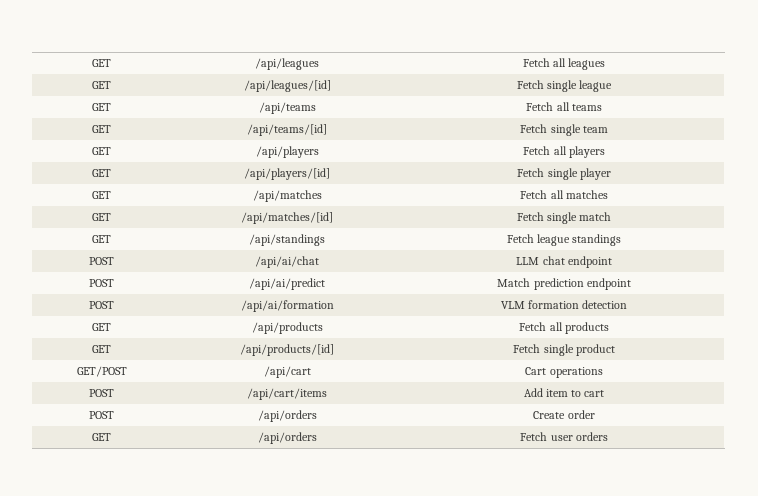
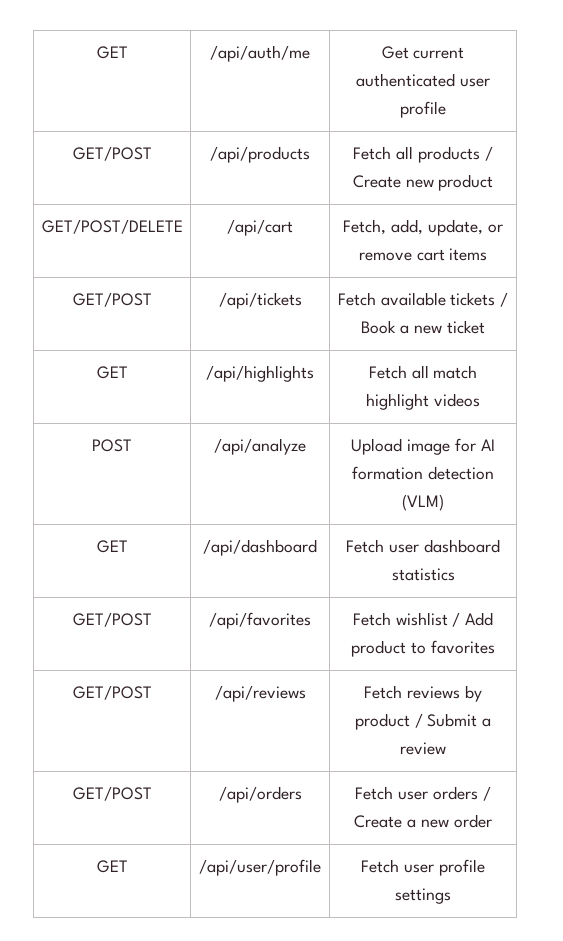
[92,59,111,67] [255,58,319,70] [522,58,606,70] [92,81,111,89] [243,80,331,92] [516,80,613,92] [92,103,111,111] [258,102,316,114] [526,102,602,111] [92,125,111,133] [247,124,327,136] [520,124,608,136] [92,147,111,155] [255,146,319,158] [523,146,605,158] [92,169,111,177] [244,168,330,180] [517,168,611,180] [92,191,111,199] [252,190,322,202] [520,190,608,199] [92,213,111,221] [241,212,333,224] [516,212,612,224] [92,235,111,243] [249,234,325,246] [506,234,622,246] [89,257,114,265] [255,256,319,268] [516,256,612,268] [89,279,114,287] [249,278,325,290] [497,278,631,290] [89,301,114,309] [240,300,334,312] [500,300,628,309] [92,323,111,331] [251,322,323,334] [519,322,609,334] [92,345,111,353] [240,344,334,356] [513,344,615,356] [76,366,127,377] [263,366,311,378] [525,367,603,378] [89,389,114,397] [247,388,327,400] [523,388,605,397] [89,411,114,419] [257,410,317,422] [533,410,595,419] [92,433,111,441] [257,432,317,444] [520,432,608,441] GET | /api/leagues | Fetch all leagues // GET | /api/leagues/[id] | Fetch single league // GET | /api/teams | Fetch all teams // GET | /api/teams/[id] | Fetch single team // GET | /api/players | Fetch all players // GET | /api/players/[id] | Fetch single player // GET | /api/matches | Fetch all matches // GET | /api/matches/[id] | Fetch single match // GET | /api/standings | Fetch league standings // POST | /api/ai/chat | LLM chat endpoint // POST | /api/ai/predict | Match prediction endpoint // POST | /api/ai/formation | VLM formation detection // GET | /api/products | Fetch all products // GET | /api/products/[id] | Fetch single product // GET/POST | /api/cart | Cart operations // POST | /api/cart/items | Add item to cart // POST | /api/orders | Create order // GET | /api/orders | Fetch user orders -> [96,46,128,59] [210,45,310,62] [381,46,465,59] [356,73,490,87] [400,101,446,118] [72,146,152,161] [210,146,310,163] [353,146,493,163] [352,174,494,191] [41,219,183,234] [227,219,293,236] [343,219,503,236] [358,248,488,261] [72,292,152,307] [218,292,302,309] [337,292,509,307] [361,320,485,334] [96,366,128,379] [206,365,314,382] [368,365,478,379] [366,393,480,410] [92,439,132,452] [214,438,306,455] [351,438,495,455] [352,466,494,480] [402,494,444,511] [96,540,128,553] [203,539,317,556] [346,539,500,553] [391,568,455,581] [72,612,152,627] [209,612,311,629] [352,612,494,627] [351,640,495,657] [72,685,152,700] [214,685,306,702] [364,685,482,702] [354,713,492,730] [400,742,446,755] [72,786,152,801] [218,786,302,803] [355,786,491,801] [354,814,492,828] [96,860,128,873] [199,859,321,876] [361,859,485,876] [395,888,451,904] GET | /api/auth/me | Get current authenticated user profile // GET/POST | /api/products | Fetch all products / Create new product // GET/POST/DELETE | /api/cart | Fetch, add, update, or remove cart items // GET/POST | /api/tickets | Fetch available tickets / Book a new ticket // GET | /api/highlights | Fetch all match highlight videos // POST | /api/analyze | Upload image for AI formation detection (VLM) // GET | /api/dashboard | Fetch user dashboard statistics // GET/POST | /api/favorites | Fetch wishlist / Add product to favorites // GET/POST | /api/reviews | Fetch reviews by product / Submit a review // GET/POST | /api/orders | Fetch user orders / Create a new order // GET | /api/user/profile | Fetch user profile settings

